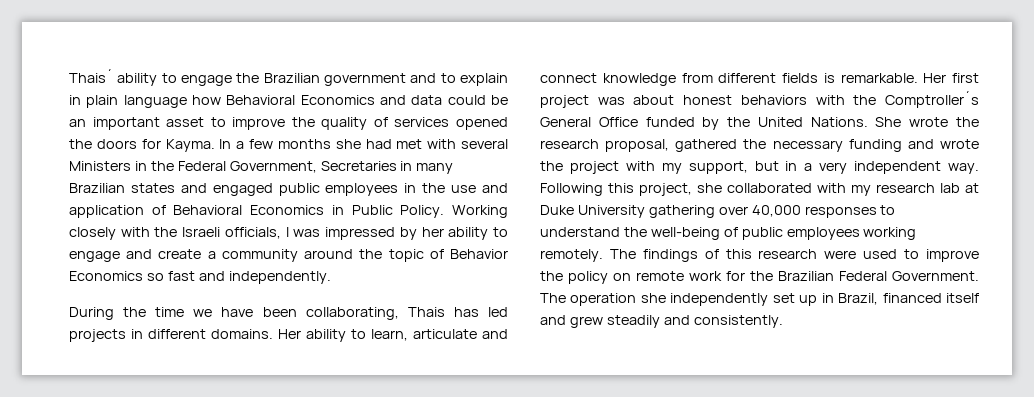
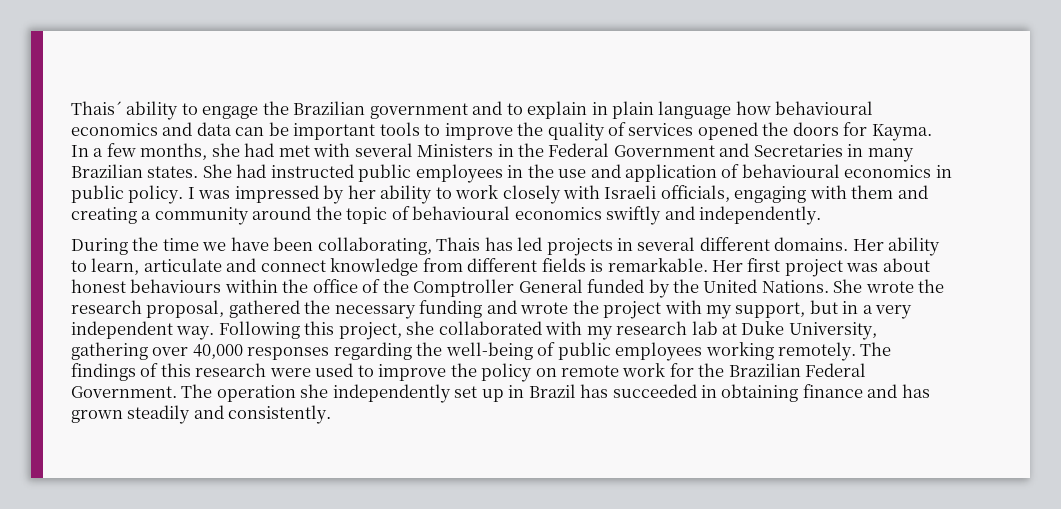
[226,95,508,105] [69,117,205,130] Behavioral Economics and data could be an important asset -> [775,101,874,115] [71,122,420,140] behavioural economics and data can be important tools
[277,139,331,149] months -> [140,143,208,160] months,
[229,161,317,173] Government, -> [613,143,750,157] Government and
[130,183,273,196] states and engaged -> [147,164,354,178] states. She had instructed
[173,205,508,218] [69,227,281,240] Behavioral Economics in Public Policy. Working closely with the Israeli officials, -> [741,164,952,178] [71,185,184,204] behavioural economics in public policy.
[69,249,202,262] engage and create -> [455,185,928,204] [71,207,137,224] work closely with Israeli officials, engaging with them and creating
[450,249,509,259] [69,271,195,281] Behavior Economics so fast -> [412,206,662,225] behavioural economics swiftly
(143, 334) none -> [637,237,696,251] several
[740,91,979,108] [540,117,638,127] behaviors with the Comptroller´s General Office -> [130,279,583,297] behaviours within the office of the Comptroller General
[577,205,645,218] University -> [788,322,877,340] University,
[880,205,896,215] [540,227,620,237] to understand -> [333,342,412,360] regarding
[838,293,979,305] [540,315,603,328] Brazil, financed itself and grew -> [528,384,930,402] [71,410,123,423] Brazil has succeeded in obtaining finance and has grown

